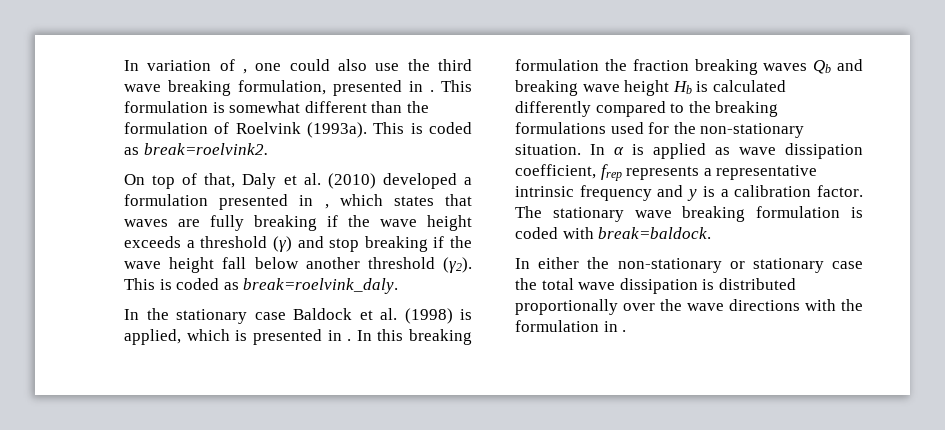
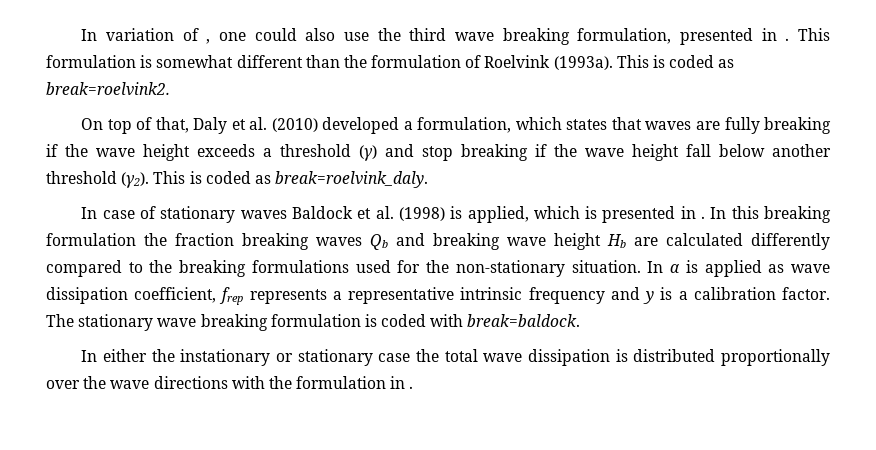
[124,194,329,210] formulation presented in , -> [417,117,512,133] formulation,
[146,308,286,324] the stationary case -> [102,206,287,223] case of stationary waves
[696,81,709,92] is -> [634,237,658,246] are
[617,258,722,273] non-stationary -> [180,349,271,366] instationary

